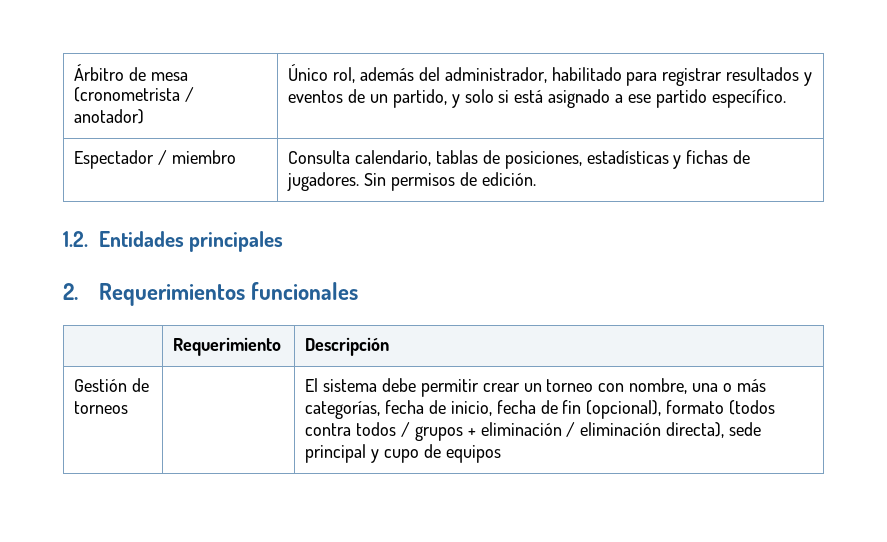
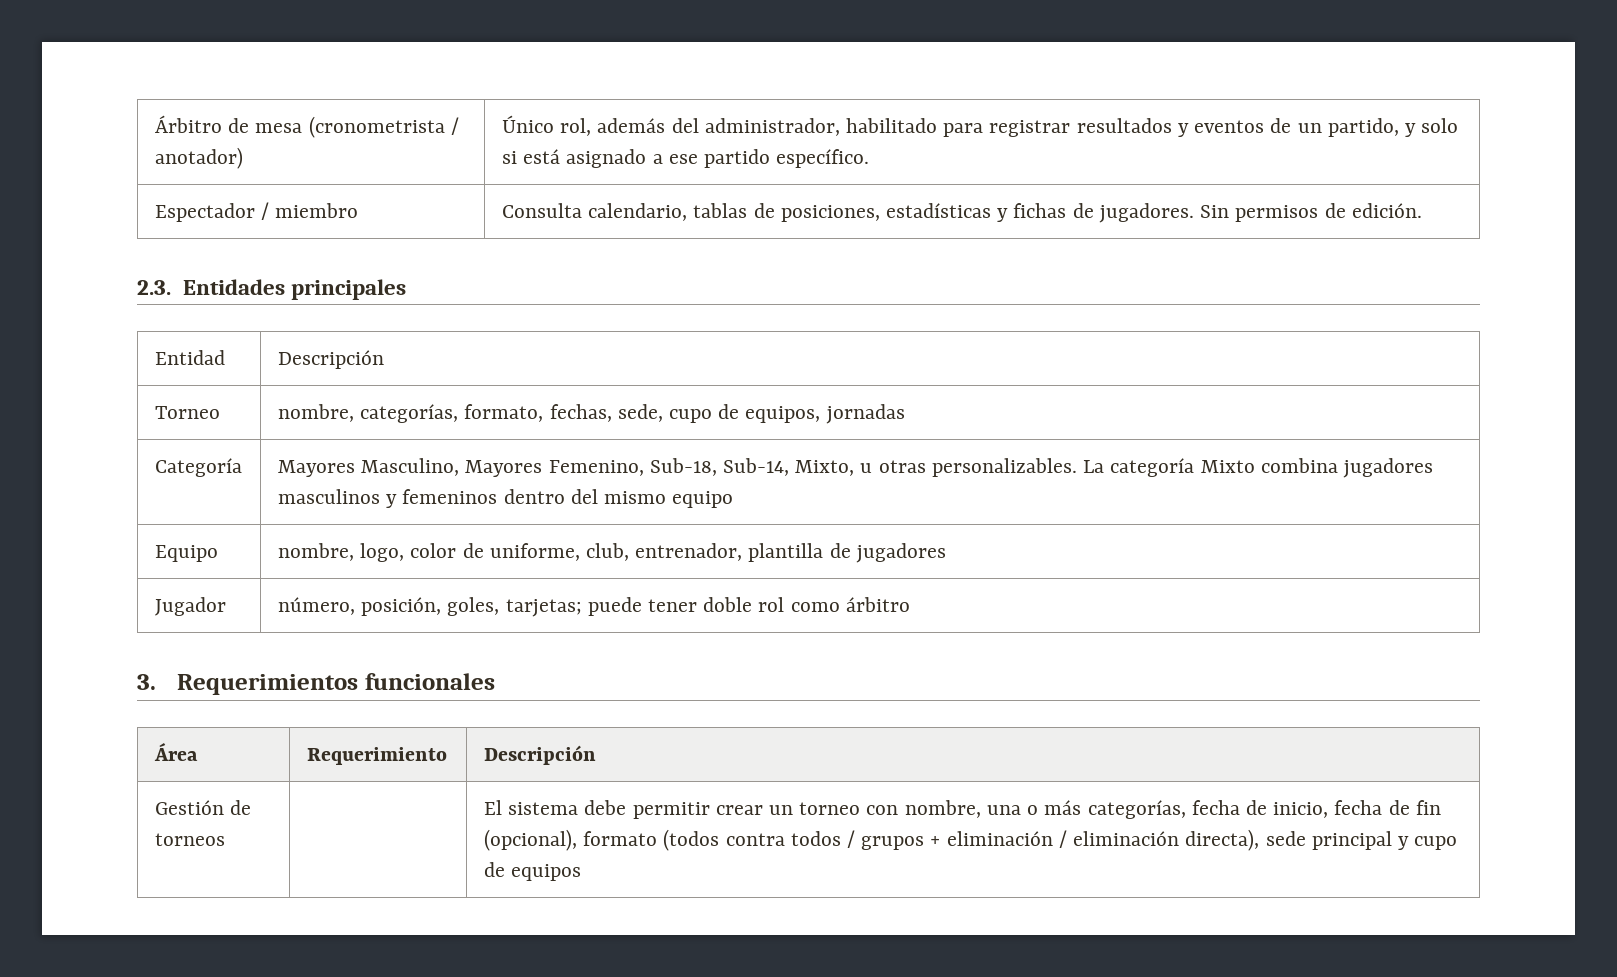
[63,231,88,247] 1.2. -> [137,280,171,295] 2.3.
[63,283,78,300] // 2. -> [154,350,225,365] [277,350,384,369] [154,406,220,419] [277,404,905,424] [154,458,242,477] [277,458,1433,478] [277,489,734,508] [154,545,218,562] [277,543,946,563] [154,597,226,616] [277,597,910,617] [137,674,156,690] // Entidad | Descripción // Torneo | nombre, categorías, formato, fechas, sede, cupo de equipos, jornadas // Categoría | Mayores Masculino, Mayores Femenino, Sub-18, Sub-14, Mixto, u otras personalizables. La categoría Mixto combina jugadores masculinos y femeninos dentro del mismo equipo // Equipo | nombre, logo, color de uniforme, club, entrenador, plantilla de jugadores // Jugador | número, posición, goles, tarjetas; puede tener doble rol como árbitro // 3.
(358, 291) none -> [153,743,198,761] Área

